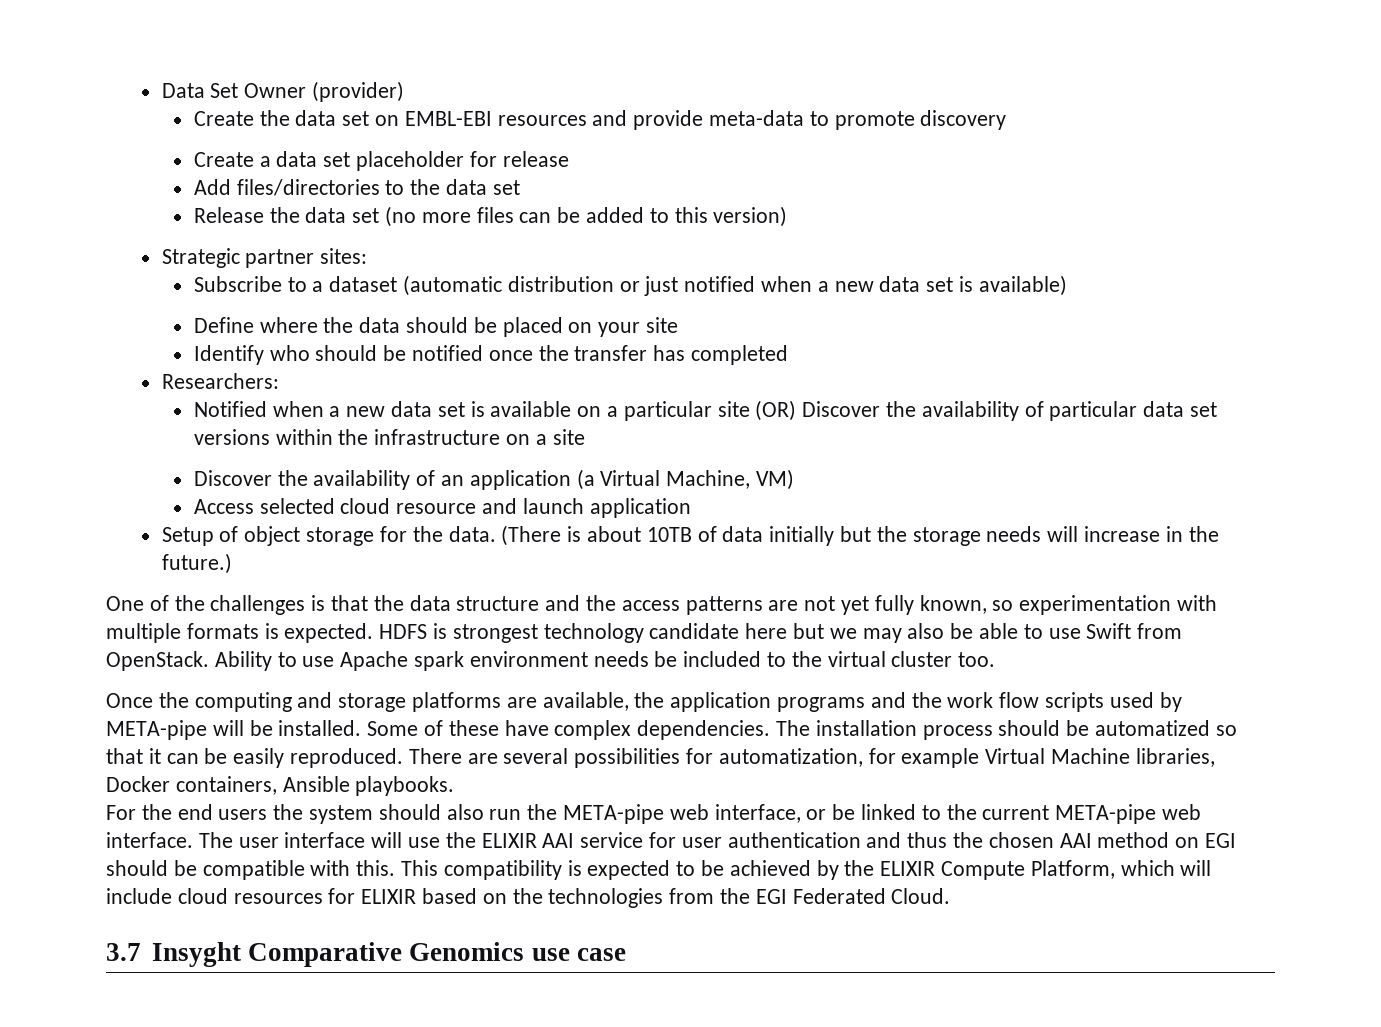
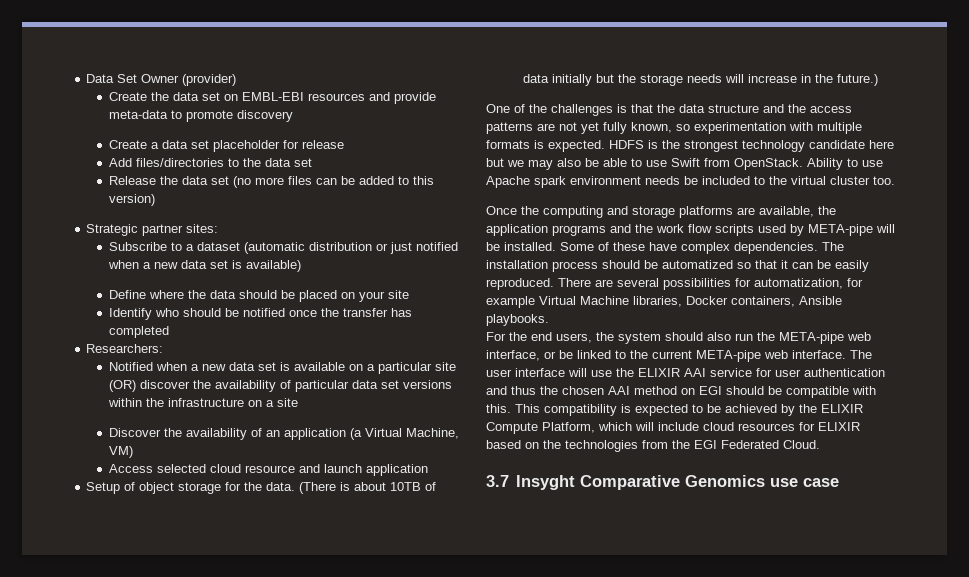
[802,401,881,417] Discover -> [140,380,191,389] discover
(448, 631) none -> [662,140,680,149] the
[218,809,268,820] users -> [556,333,592,343] users,

